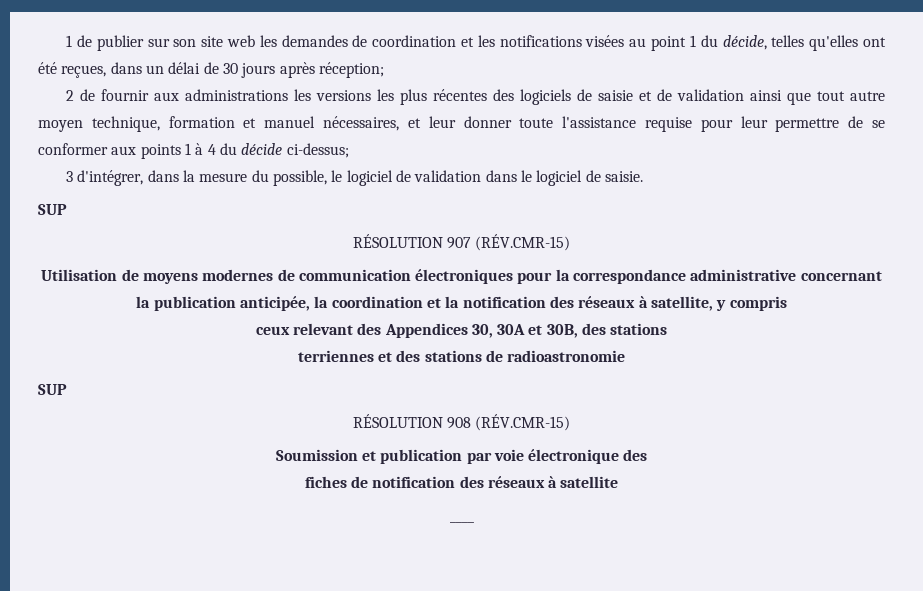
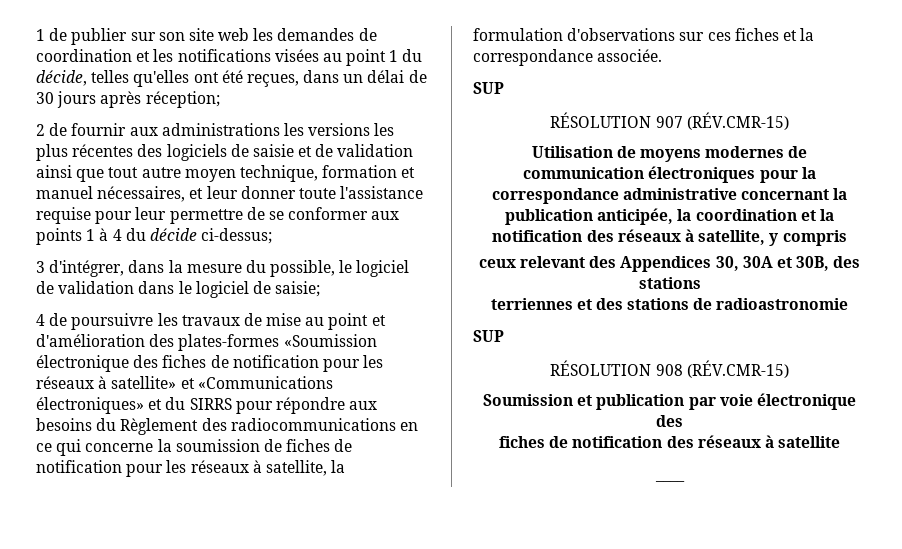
[604,171,643,182] saisie. -> [275,281,321,297] [36,313,386,330] [36,334,377,351] [36,355,384,372] [36,376,333,389] [36,397,378,414] [36,418,418,435] [36,439,353,456] [36,460,346,477] [473,28,815,41] [473,49,663,66] saisie; // 4 de poursuivre les travaux de mise au point et d'amélioration des plates-formes «Soumission électronique des fiches de notification pour les réseaux à satellite» et «Communications électroniques» et du SIRRS pour répondre aux besoins du Règlement des radiocommunications en ce qui concerne la soumission de fiches de notification pour les réseaux à satellite, la formulation d'observations sur ces fiches et la correspondance associée.

